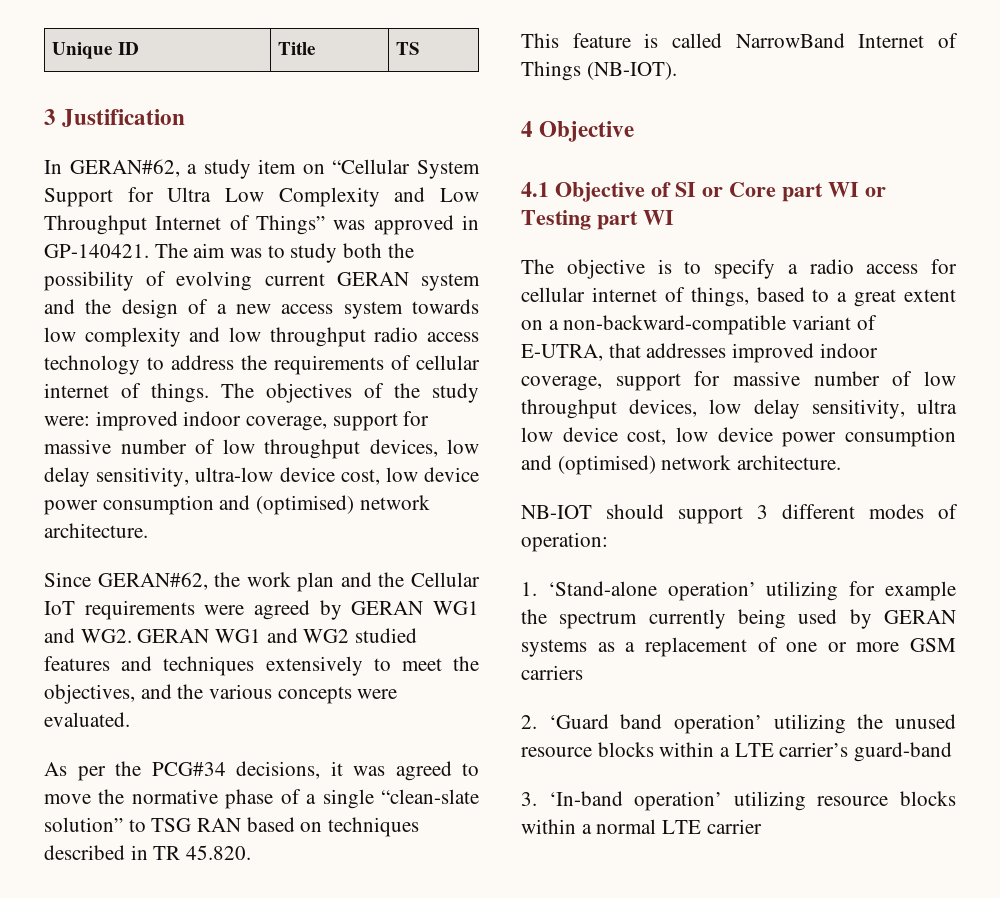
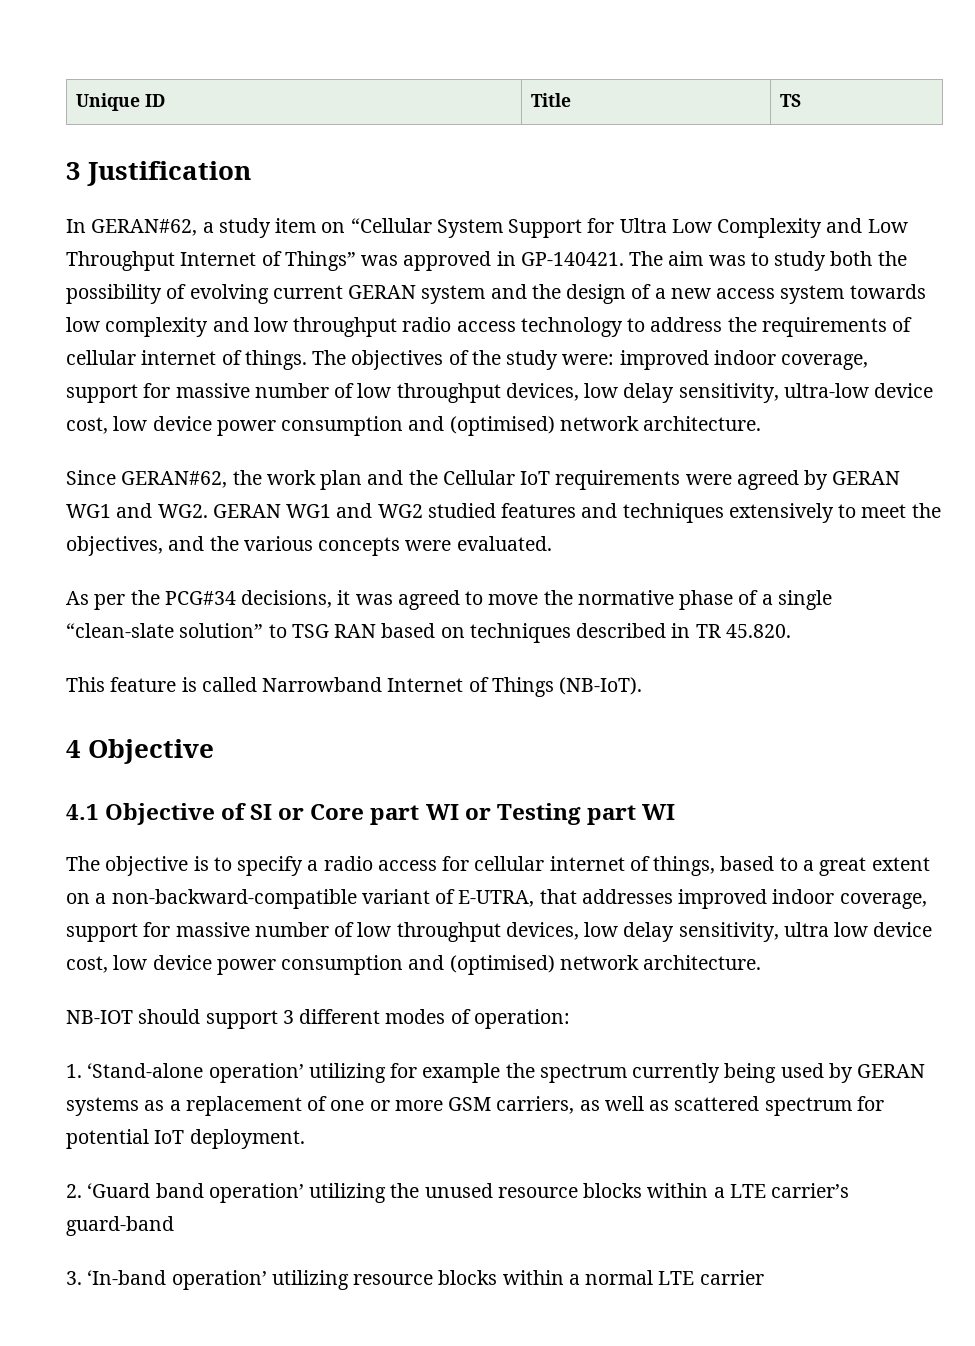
[735,33,845,48] NarrowBand -> [262,677,383,692] Narrowband
[586,62,677,80] (NB-IOT). -> [559,677,643,695] (NB-IoT).
[521,665,583,680] carriers -> [496,1096,884,1116] [66,1129,305,1149] carriers, as well as scattered spectrum for potential IoT deployment.

